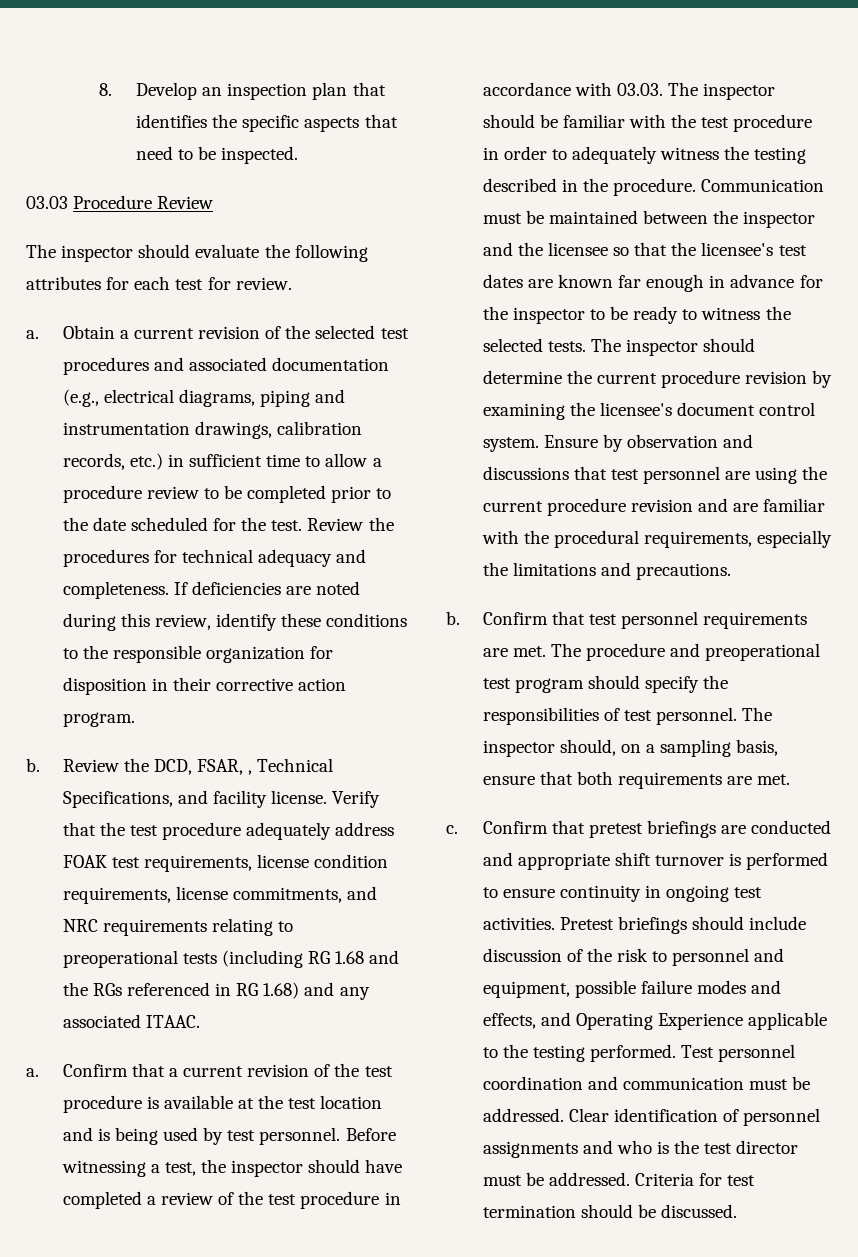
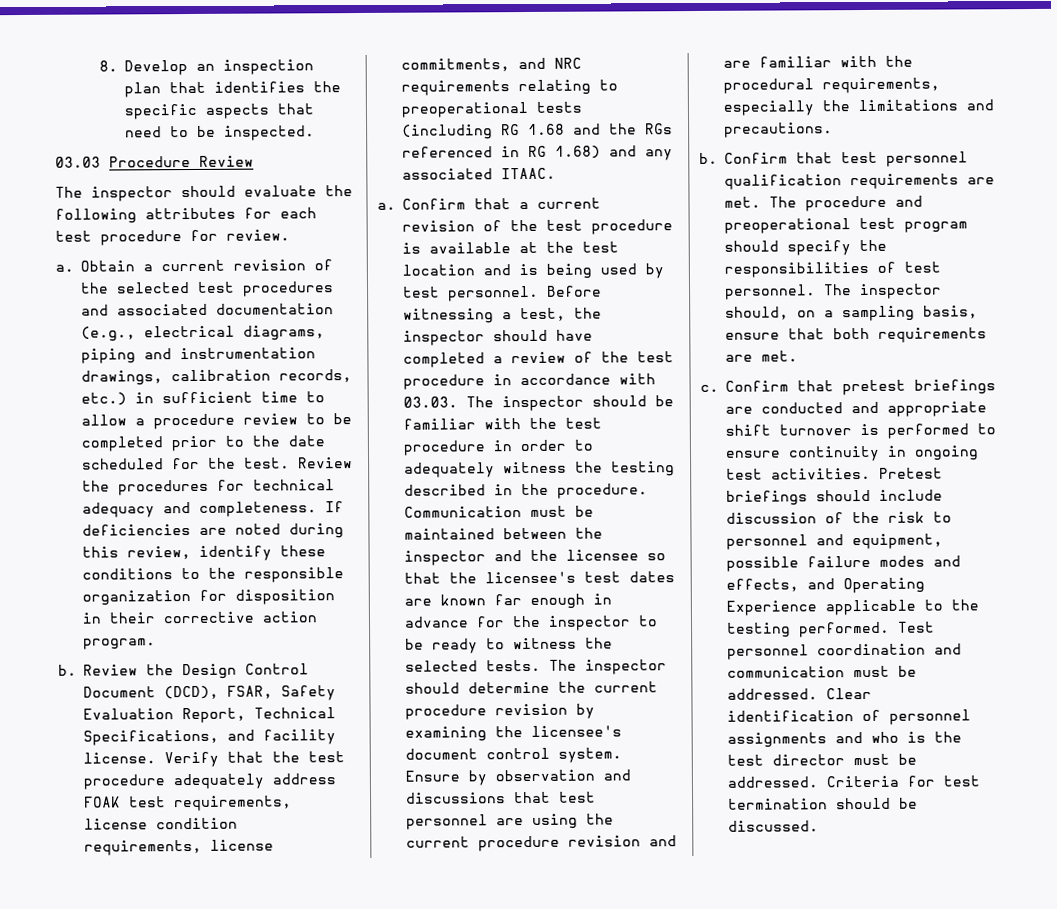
(204, 284) none -> [100,230,182,246] procedure
[153,759,253,775] DCD, FSAR, , -> [182,663,309,680] [83,685,336,701] [83,707,246,724] Design Control Document (DCD), FSAR, Safety Evaluation Report,
(699, 620) none -> [724,174,842,190] qualification

